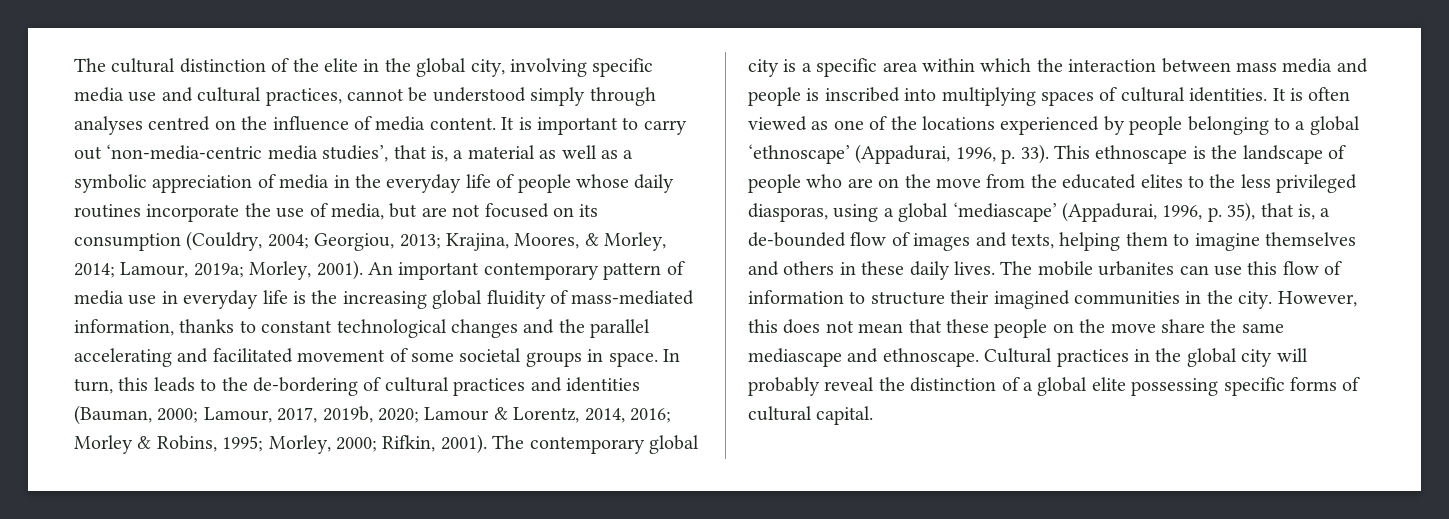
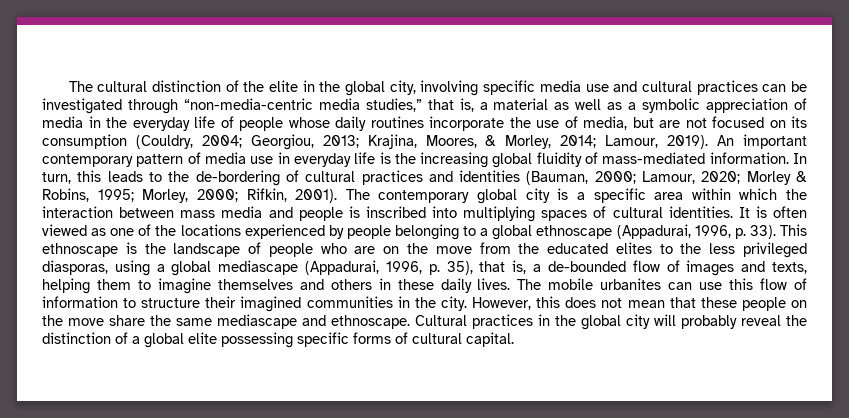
[265,87,656,106] [74,116,687,135] [74,144,389,162] practices, cannot be understood simply through analyses centred on the influence of media content. It is important to carry out ‘non-media-centric media studies’, -> [696,80,808,95] [42,98,422,114] practices can be investigated through “non-media-centric media studies,”
[193,260,363,280] 2019a; Morley, 2001). -> [667,135,709,149] 2019).
[74,319,651,338] [74,348,658,367] information, thanks to constant technological changes and the parallel accelerating and facilitated movement of some societal groups in space. -> [709,152,789,164] information.
[277,406,671,423] 2017, 2019b, 2020; Lamour & Lorentz, 2014, 2016; -> [701,171,741,184] 2020;
[748,144,850,164] ‘ethnoscape’ -> [536,225,613,239] ethnoscape
[952,202,1057,222] ‘mediascape’ -> [218,260,299,275] mediascape

